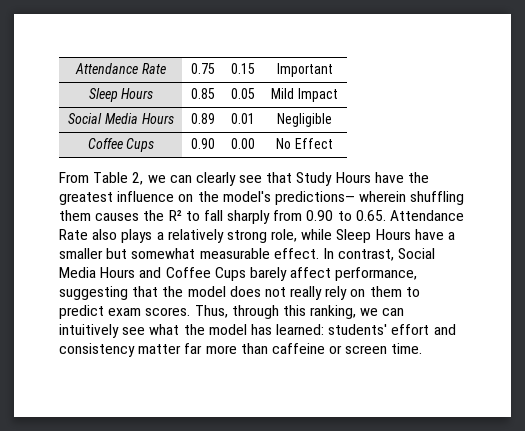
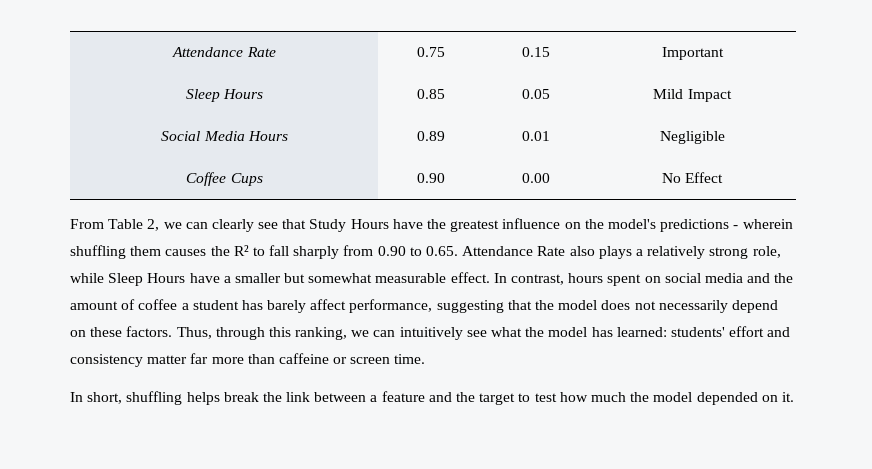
[274,191,355,205] predictions— -> [660,219,739,232] predictions -
[398,248,436,259] [59,267,246,281] Social Media Hours and Coffee Cups -> [568,273,794,286] [70,299,263,310] hours spent on social media and the amount of coffee a student has
[290,286,420,300] [59,305,191,319] really rely on them to predict exam scores. -> [658,300,778,313] [70,326,173,337] necessarily depend on these factors.
(423, 348) none -> [70,391,794,405] // In short, shuffling helps break the link between a feature and the target to test how much the model depended on it.

